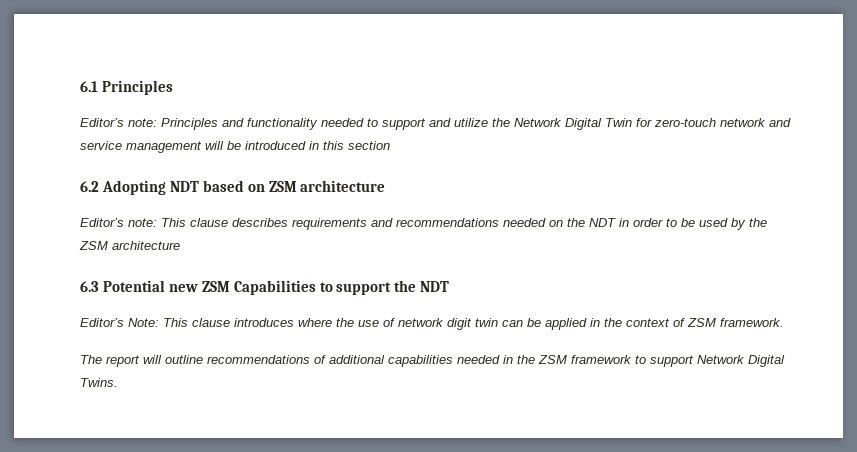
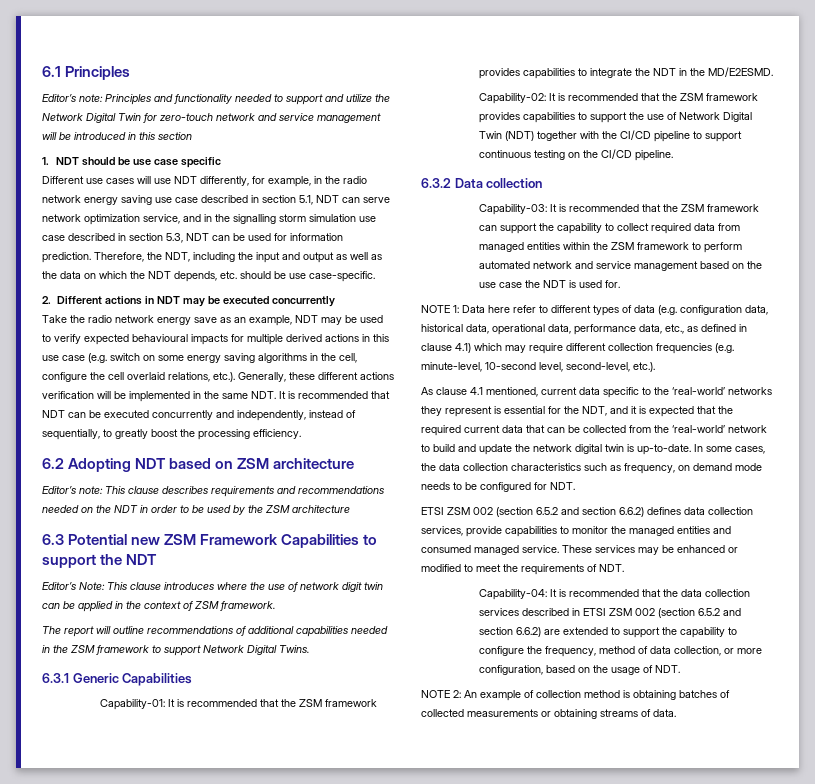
(390, 145) none -> [42,157,222,168] [42,176,367,187] [42,195,390,205] [42,214,376,225] [42,233,343,243] [42,252,382,263] [42,271,375,282] [42,296,335,307] [42,315,383,326] [42,334,389,345] [42,353,357,363] [42,372,394,382] [42,391,390,402] [42,410,356,421] [42,429,301,440] // 1. NDT should be use case specific // Different use cases will use NDT differently, for example, in the radio network energy saving use case described in section 5.1, NDT can serve network optimization service, and in the signalling storm simulation use case described in section 5.3, NDT can be used for information prediction. Therefore, the NDT, including the input and output as well as the data on which the NDT depends, etc. should be use case-specific. // 2. Different actions in NDT may be executed concurrently // Take the radio network energy save as an example, NDT may be used to verify expected behavioural impacts for multiple derived actions in this use case (e.g. switch on some energy saving algorithms in the cell, configure the cell overlaid relations, etc.). Generally, these different actions verification will be implemented in the same NDT. It is recommended that NDT can be executed concurrently and independently, instead of sequentially, to greatly boost the processing efficiency.
(230, 286) none -> [200,534,279,545] Framework
(118, 382) none -> [42,673,193,686] [99,699,377,710] [478,67,773,79] [478,93,758,104] [478,112,752,123] [478,130,742,142] [478,149,673,161] [421,178,543,188] [478,204,759,215] [478,223,740,234] [478,242,742,253] [478,261,762,271] [478,280,620,288] [421,305,768,316] [421,324,747,335] [421,343,734,354] [421,362,655,372] [421,387,772,398] [421,406,733,417] [421,425,767,436] [421,444,765,455] [421,463,762,474] [421,482,575,492] [421,507,753,517] [421,526,731,537] [421,545,738,555] [421,564,624,575] [478,589,750,600] [478,608,741,618] [478,627,737,638] [478,646,762,657] [478,665,680,675] [421,690,730,701] [421,709,676,719] // 6.3.1 Generic Capabilities // Capability-01: It is recommended that the ZSM framework provides capabilities to integrate the NDT in the MD/E2ESMD. // Capability-02: It is recommended that the ZSM framework provides capabilities to support the use of Network Digital Twin (NDT) together with the CI/CD pipeline to support continuous testing on the CI/CD pipeline. // 6.3.2 Data collection // Capability-03: It is recommended that the ZSM framework can support the capability to collect required data from managed entities within the ZSM framework to perform automated network and service management based on the use case the NDT is used for. // NOTE 1: Data here refer to different types of data (e.g. configuration data, historical data, operational data, performance data, etc., as defined in clause 4.1) which may require different collection frequencies (e.g. minute-level, 10-second level, second-level, etc.). // As clause 4.1 mentioned, current data specific to the ‘real-world’ networks they represent is essential for the NDT, and it is expected that the required current data that can be collected from the ‘real-world’ network to build and update the network digital twin is up-to-date. In some cases, the data collection characteristics such as frequency, on demand mode needs to be configured for NDT. // ETSI ZSM 002 (section 6.5.2 and section 6.6.2) defines data collection services, provide capabilities to monitor the managed entities and consumed managed service. These services may be enhanced or modified to meet the requirements of NDT. // Capability-04: It is recommended that the data collection services described in ETSI ZSM 002 (section 6.5.2 and section 6.6.2) are extended to support the capability to configure the frequency, method of data collection, or more configuration, based on the usage of NDT. // NOTE 2: An example of collection method is obtaining batches of collected measurements or obtaining streams of data.

